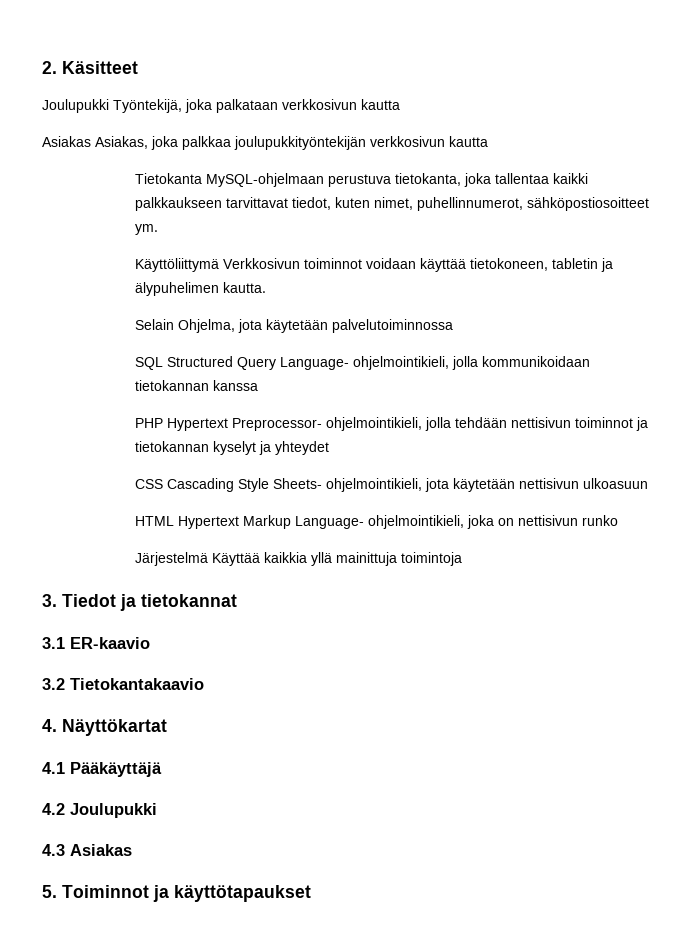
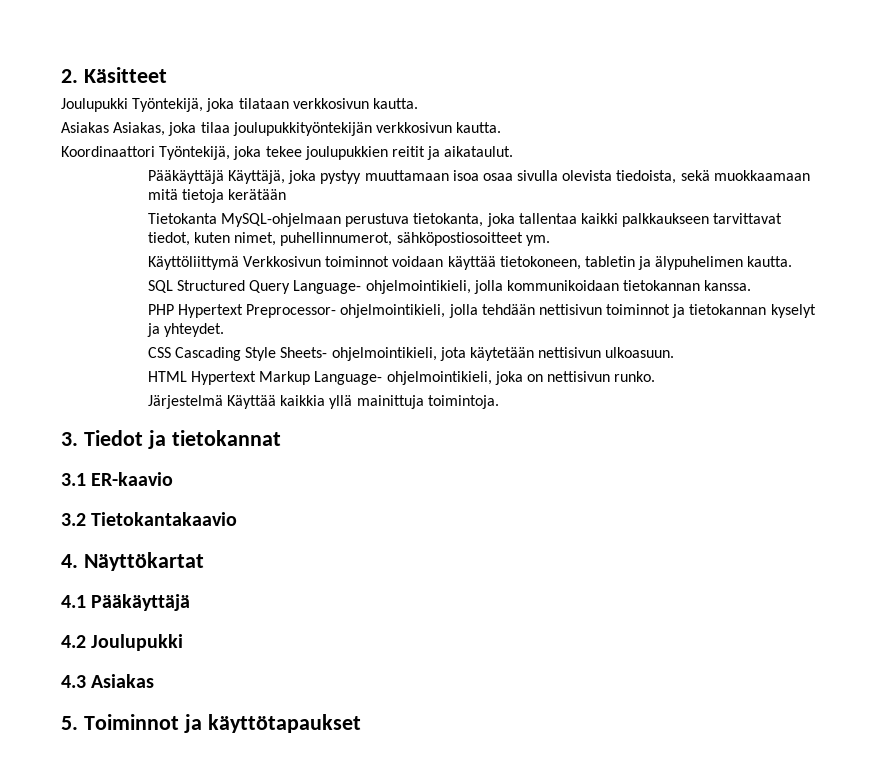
[216,99,400,113] palkataan verkkosivun kautta -> [238,98,418,109] tilataan verkkosivun kautta.
[182,136,231,150] palkkaa -> [200,122,230,133] tilaa
[449,136,488,147] kautta -> [456,122,502,133] [61,146,514,160] [147,170,810,184] [147,189,287,203] kautta. // Koordinaattori Työntekijä, joka tekee joulupukkien reitit ja aikataulut. // Pääkäyttäjä Käyttäjä, joka pystyy muuttamaan isoa osaa sivulla olevista tiedoista, sekä muokkaamaan mitä tietoja kerätään
[134,319,453,333] // Selain Ohjelma, jota käytetään palvelutoiminnossa -> (793, 261) none
[212,380,258,391] kanssa -> [704,280,752,291] kanssa.
[274,441,329,455] yhteydet -> [163,323,224,337] yhteydet.
[582,478,648,489] ulkoasuun -> [605,347,675,358] ulkoasuun.
[581,515,618,526] runko -> [614,371,656,382] runko.
[400,552,462,566] toimintoja -> [427,395,499,409] toimintoja.

